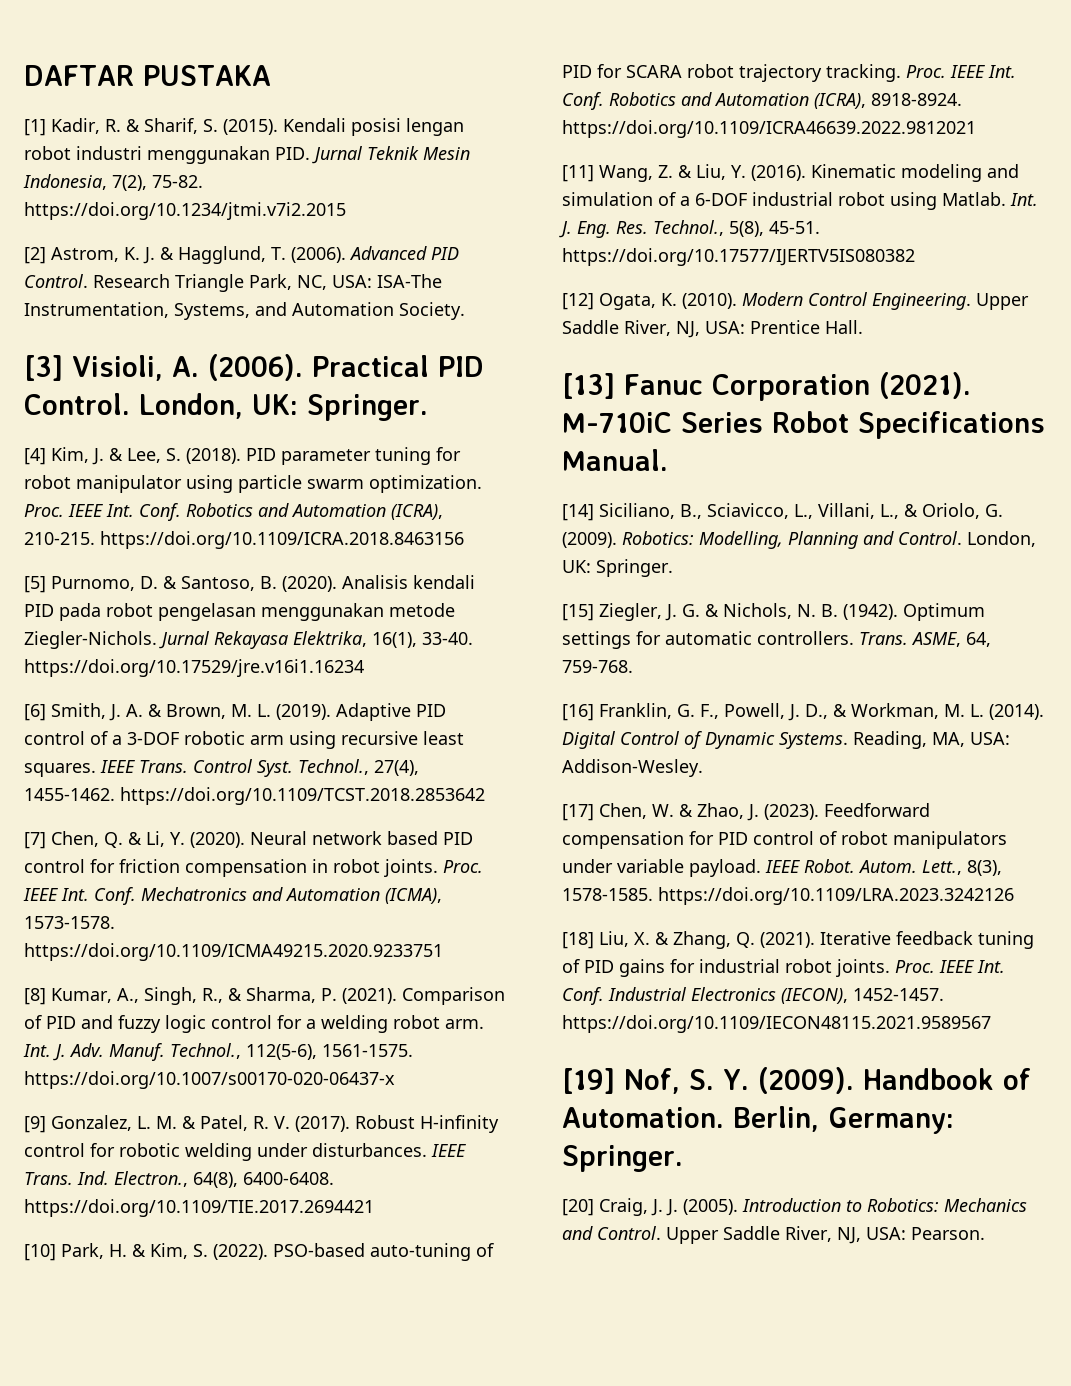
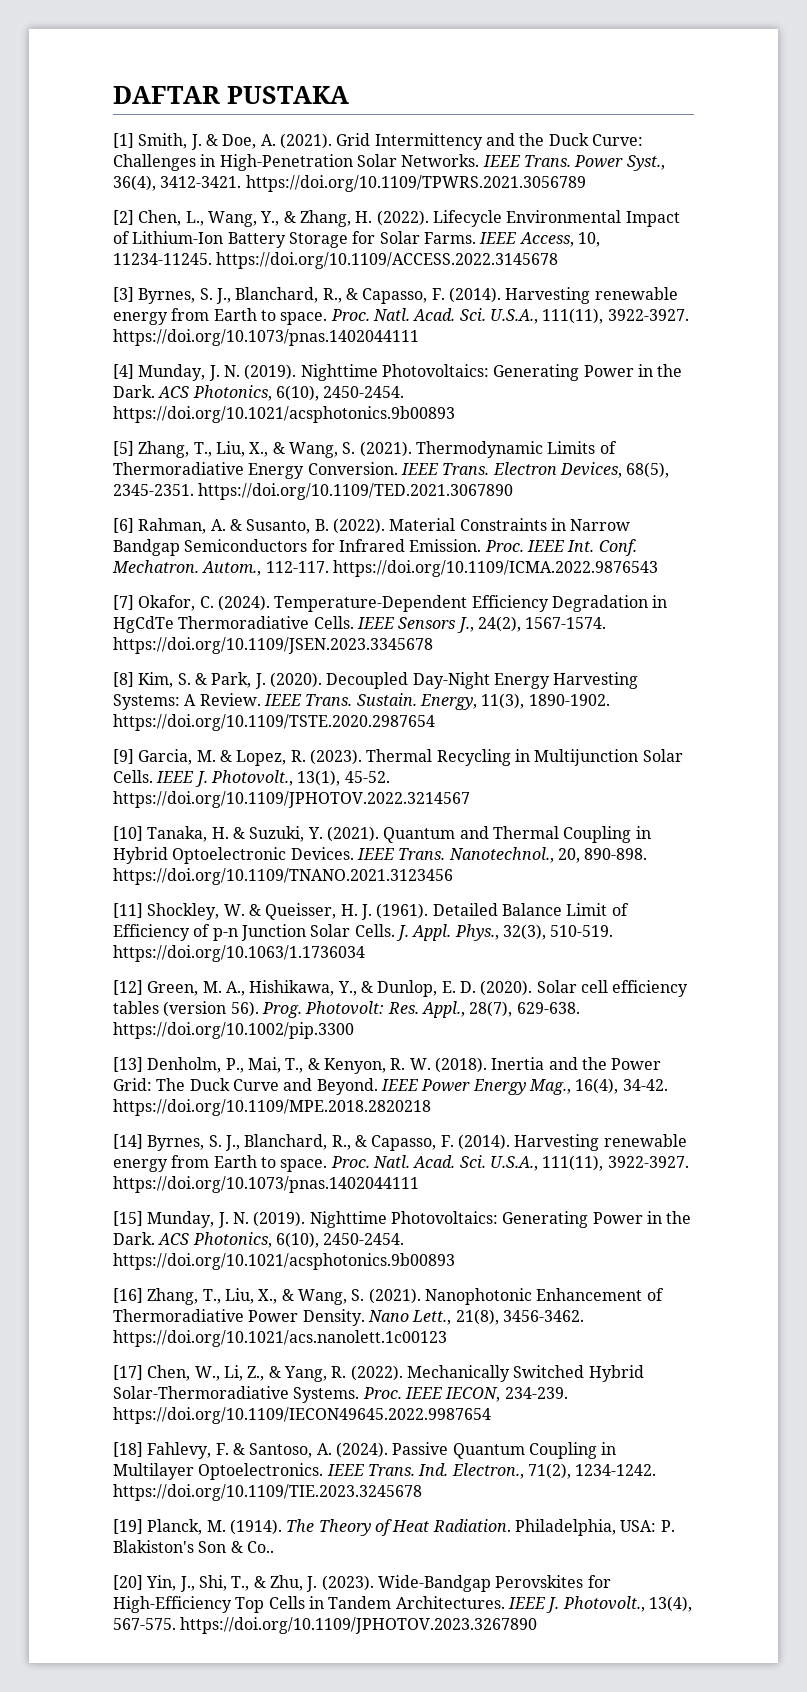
[51,118,464,136] [24,146,470,164] [23,174,203,191] [24,202,346,220] [24,246,459,264] [24,274,442,292] [24,302,465,320] [24,354,484,381] [24,393,428,421] [24,447,461,465] [24,475,482,493] [24,503,443,521] [24,531,464,549] [24,575,475,593] [24,603,455,621] [24,631,473,649] [24,659,364,677] [24,703,446,721] [24,731,464,749] [24,759,419,777] [24,787,485,805] [24,831,473,849] [24,859,483,877] [23,887,442,905] [24,916,115,929] [24,943,443,961] [24,987,505,1005] [24,1015,484,1033] [23,1043,413,1061] [24,1071,395,1089] [24,1115,499,1133] [24,1143,466,1161] [24,1171,334,1188] [24,1199,374,1217] [24,1243,494,1261] [562,64,1016,82] [562,92,962,110] [562,120,976,138] [562,164,1019,182] [562,192,1038,210] [559,220,820,238] [562,248,915,266] [562,292,1029,310] [562,320,863,338] [562,372,971,401] [562,411,1045,439] [562,449,668,471] [562,503,1003,521] [562,531,1036,549] [562,559,673,577] [562,603,985,621] [562,631,991,649] [562,660,633,673] [562,703,1044,721] [562,731,1010,749] [562,759,703,777] [562,803,930,821] [562,831,1007,849] [562,859,1002,877] [562,887,1014,905] [562,931,1034,949] [562,959,1005,977] [562,987,944,1005] [562,1015,991,1033] [562,1067,1031,1094] [562,1106,954,1134] [562,1145,683,1172] [562,1198,1027,1216] [562,1226,985,1244] Kadir, R. & Sharif, S. (2015). Kendali posisi lengan robot industri menggunakan PID. Jurnal Teknik Mesin Indonesia, 7(2), 75-82. https://doi.org/10.1234/jtmi.v7i2.2015 // [2] Astrom, K. J. & Hagglund, T. (2006). Advanced PID Control. Research Triangle Park, NC, USA: ISA-The Instrumentation, Systems, and Automation Society. // [3] Visioli, A. (2006). Practical PID Control. London, UK: Springer. // [4] Kim, J. & Lee, S. (2018). PID parameter tuning for robot manipulator using particle swarm optimization. Proc. IEEE Int. Conf. Robotics and Automation (ICRA), 210-215. https://doi.org/10.1109/ICRA.2018.8463156 // [5] Purnomo, D. & Santoso, B. (2020). Analisis kendali PID pada robot pengelasan menggunakan metode Ziegler-Nichols. Jurnal Rekayasa Elektrika, 16(1), 33-40. https://doi.org/10.17529/jre.v16i1.16234 // [6] Smith, J. A. & Brown, M. L. (2019). Adaptive PID control of a 3-DOF robotic arm using recursive least squares. IEEE Trans. Control Syst. Technol., 27(4), 1455-1462. https://doi.org/10.1109/TCST.2018.2853642 // [7] Chen, Q. & Li, Y. (2020). Neural network based PID control for friction compensation in robot joints. Proc. IEEE Int. Conf. Mechatronics and Automation (ICMA), 1573-1578. https://doi.org/10.1109/ICMA49215.2020.9233751 // [8] Kumar, A., Singh, R., & Sharma, P. (2021). Comparison of PID and fuzzy logic control for a welding robot arm. Int. J. Adv. Manuf. Technol., 112(5-6), 1561-1575. https://doi.org/10.1007/s00170-020-06437-x // [9] Gonzalez, L. M. & Patel, R. V. (2017). Robust H-infinity control for robotic welding under disturbances. IEEE Trans. Ind. Electron., 64(8), 6400-6408. https://doi.org/10.1109/TIE.2017.2694421 // [10] Park, H. & Kim, S. (2022). PSO-based auto-tuning of PID for SCARA robot trajectory tracking. Proc. IEEE Int. Conf. Robotics and Automation (ICRA), 8918-8924. https://doi.org/10.1109/ICRA46639.2022.9812021 // [11] Wang, Z. & Liu, Y. (2016). Kinematic modeling and simulation of a 6-DOF industrial robot using Matlab. Int. J. Eng. Res. Technol., 5(8), 45-51. https://doi.org/10.17577/IJERTV5IS080382 // [12] Ogata, K. (2010). Modern Control Engineering. Upper Saddle River, NJ, USA: Prentice Hall. // [13] Fanuc Corporation (2021). M-710iC Series Robot Specifications Manual. // [14] Siciliano, B., Sciavicco, L., Villani, L., & Oriolo, G. (2009). Robotics: Modelling, Planning and Control. London, UK: Springer. // [15] Ziegler, J. G. & Nichols, N. B. (1942). Optimum settings for automatic controllers. Trans. ASME, 64, 759-768. // [16] Franklin, G. F., Powell, J. D., & Workman, M. L. (2014). Digital Control of Dynamic Systems. Reading, MA, USA: Addison-Wesley. // [17] Chen, W. & Zhao, J. (2023). Feedforward compensation for PID control of robot manipulators under variable payload. IEEE Robot. Autom. Lett., 8(3), 1578-1585. https://doi.org/10.1109/LRA.2023.3242126 // [18] Liu, X. & Zhang, Q. (2021). Iterative feedback tuning of PID gains for industrial robot joints. Proc. IEEE Int. Conf. Industrial Electronics (IECON), 1452-1457. https://doi.org/10.1109/IECON48115.2021.9589567 // [19] Nof, S. Y. (2009). Handbook of Automation. Berlin, Germany: Springer. // [20] Craig, J. J. (2005). Introduction to Robotics: Mechanics and Control. Upper Saddle River, NJ, USA: Pearson. -> [138,133,643,150] [113,154,665,171] [113,175,586,192] [113,210,680,227] [113,231,600,248] [113,252,559,269] [113,287,678,304] [113,308,689,325] [113,329,419,346] [113,364,683,381] [113,385,405,401] [113,406,455,423] [113,441,617,458] [113,462,670,479] [113,483,514,500] [113,518,631,534] [113,539,637,556] [112,560,658,577] [113,595,668,612] [113,616,607,633] [113,637,433,654] [113,672,639,689] [113,693,610,710] [113,714,435,731] [113,749,683,766] [113,770,390,787] [113,791,470,808] [113,826,651,843] [113,847,648,864] [113,868,453,885] [113,903,629,920] [113,924,614,941] [113,945,365,962] [113,980,689,997] [113,1001,580,1018] [113,1022,354,1039] [113,1057,662,1074] [113,1078,668,1095] [113,1099,431,1116] [113,1134,687,1151] [113,1155,689,1172] [113,1176,419,1193] [113,1211,692,1228] [113,1232,405,1248] [113,1253,455,1270] [113,1288,664,1305] [113,1309,584,1326] [113,1330,447,1347] [113,1365,644,1382] [113,1386,568,1403] [113,1407,491,1424] [113,1442,617,1459] [113,1463,657,1480] [113,1484,422,1501] [113,1519,675,1536] [113,1540,274,1553] [113,1575,611,1592] [113,1596,692,1613] [113,1617,538,1634] Smith, J. & Doe, A. (2021). Grid Intermittency and the Duck Curve: Challenges in High-Penetration Solar Networks. IEEE Trans. Power Syst., 36(4), 3412-3421. https://doi.org/10.1109/TPWRS.2021.3056789 // [2] Chen, L., Wang, Y., & Zhang, H. (2022). Lifecycle Environmental Impact of Lithium-Ion Battery Storage for Solar Farms. IEEE Access, 10, 11234-11245. https://doi.org/10.1109/ACCESS.2022.3145678 // [3] Byrnes, S. J., Blanchard, R., & Capasso, F. (2014). Harvesting renewable energy from Earth to space. Proc. Natl. Acad. Sci. U.S.A., 111(11), 3922-3927. https://doi.org/10.1073/pnas.1402044111 // [4] Munday, J. N. (2019). Nighttime Photovoltaics: Generating Power in the Dark. ACS Photonics, 6(10), 2450-2454. https://doi.org/10.1021/acsphotonics.9b00893 // [5] Zhang, T., Liu, X., & Wang, S. (2021). Thermodynamic Limits of Thermoradiative Energy Conversion. IEEE Trans. Electron Devices, 68(5), 2345-2351. https://doi.org/10.1109/TED.2021.3067890 // [6] Rahman, A. & Susanto, B. (2022). Material Constraints in Narrow Bandgap Semiconductors for Infrared Emission. Proc. IEEE Int. Conf. Mechatron. Autom., 112-117. https://doi.org/10.1109/ICMA.2022.9876543 // [7] Okafor, C. (2024). Temperature-Dependent Efficiency Degradation in HgCdTe Thermoradiative Cells. IEEE Sensors J., 24(2), 1567-1574. https://doi.org/10.1109/JSEN.2023.3345678 // [8] Kim, S. & Park, J. (2020). Decoupled Day-Night Energy Harvesting Systems: A Review. IEEE Trans. Sustain. Energy, 11(3), 1890-1902. https://doi.org/10.1109/TSTE.2020.2987654 // [9] Garcia, M. & Lopez, R. (2023). Thermal Recycling in Multijunction Solar Cells. IEEE J. Photovolt., 13(1), 45-52. https://doi.org/10.1109/JPHOTOV.2022.3214567 // [10] Tanaka, H. & Suzuki, Y. (2021). Quantum and Thermal Coupling in Hybrid Optoelectronic Devices. IEEE Trans. Nanotechnol., 20, 890-898. https://doi.org/10.1109/TNANO.2021.3123456 // [11] Shockley, W. & Queisser, H. J. (1961). Detailed Balance Limit of Efficiency of p-n Junction Solar Cells. J. Appl. Phys., 32(3), 510-519. https://doi.org/10.1063/1.1736034 // [12] Green, M. A., Hishikawa, Y., & Dunlop, E. D. (2020). Solar cell efficiency tables (version 56). Prog. Photovolt: Res. Appl., 28(7), 629-638. https://doi.org/10.1002/pip.3300 // [13] Denholm, P., Mai, T., & Kenyon, R. W. (2018). Inertia and the Power Grid: The Duck Curve and Beyond. IEEE Power Energy Mag., 16(4), 34-42. https://doi.org/10.1109/MPE.2018.2820218 // [14] Byrnes, S. J., Blanchard, R., & Capasso, F. (2014). Harvesting renewable energy from Earth to space. Proc. Natl. Acad. Sci. U.S.A., 111(11), 3922-3927. https://doi.org/10.1073/pnas.1402044111 // [15] Munday, J. N. (2019). Nighttime Photovoltaics: Generating Power in the Dark. ACS Photonics, 6(10), 2450-2454. https://doi.org/10.1021/acsphotonics.9b00893 // [16] Zhang, T., Liu, X., & Wang, S. (2021). Nanophotonic Enhancement of Thermoradiative Power Density. Nano Lett., 21(8), 3456-3462. https://doi.org/10.1021/acs.nanolett.1c00123 // [17] Chen, W., Li, Z., & Yang, R. (2022). Mechanically Switched Hybrid Solar-Thermoradiative Systems. Proc. IEEE IECON, 234-239. https://doi.org/10.1109/IECON49645.2022.9987654 // [18] Fahlevy, F. & Santoso, A. (2024). Passive Quantum Coupling in Multilayer Optoelectronics. IEEE Trans. Ind. Electron., 71(2), 1234-1242. https://doi.org/10.1109/TIE.2023.3245678 // [19] Planck, M. (1914). The Theory of Heat Radiation. Philadelphia, USA: P. Blakiston's Son & Co.. // [20] Yin, J., Shi, T., & Zhu, J. (2023). Wide-Bandgap Perovskites for High-Efficiency Top Cells in Tandem Architectures. IEEE J. Photovolt., 13(4), 567-575. https://doi.org/10.1109/JPHOTOV.2023.3267890

